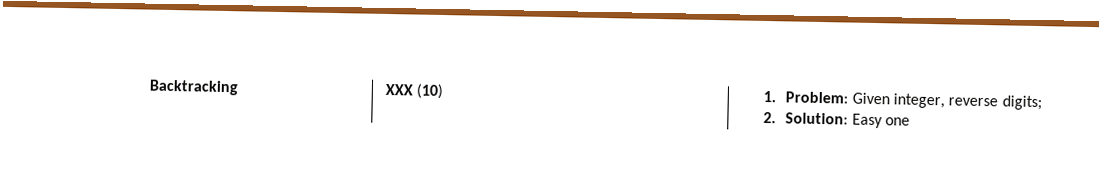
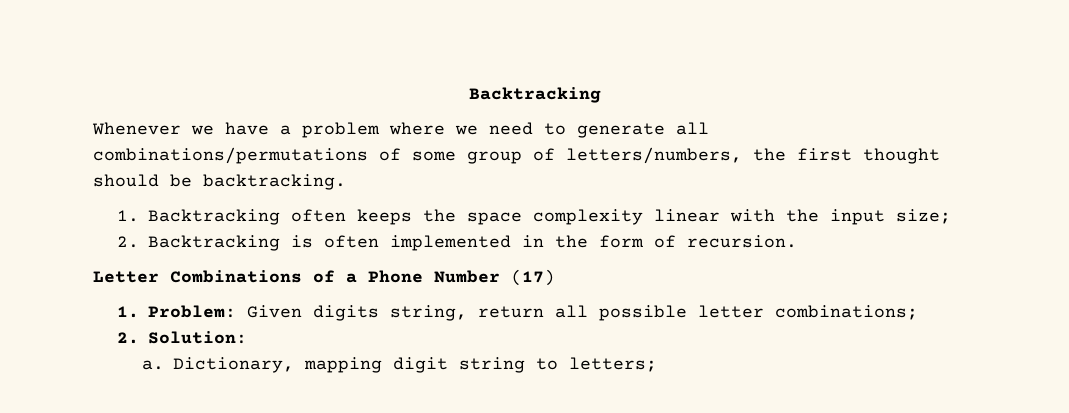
[385,83,444,100] [763,90,1042,111] [763,111,911,129] XXX (10) // 1. Problem: Given integer, reverse digits; // 2. Solution: Easy one -> [92,122,709,138] [93,147,940,164] [93,174,346,190] [117,209,952,225] [117,235,798,251] [93,269,555,286] [117,305,919,321] [117,331,248,344] [141,357,657,373] Whenever we have a problem where we need to generate all combinations/permutations of some group of letters/numbers, the first thought should be backtracking. // 1. Backtracking often keeps the space complexity linear with the input size; // 2. Backtracking is often implemented in the form of recursion. // Letter Combinations of a Phone Number (17) // 1. Problem: Given digits string, return all possible letter combinations; // 2. Solution: // a. Dictionary, mapping digit string to letters;

